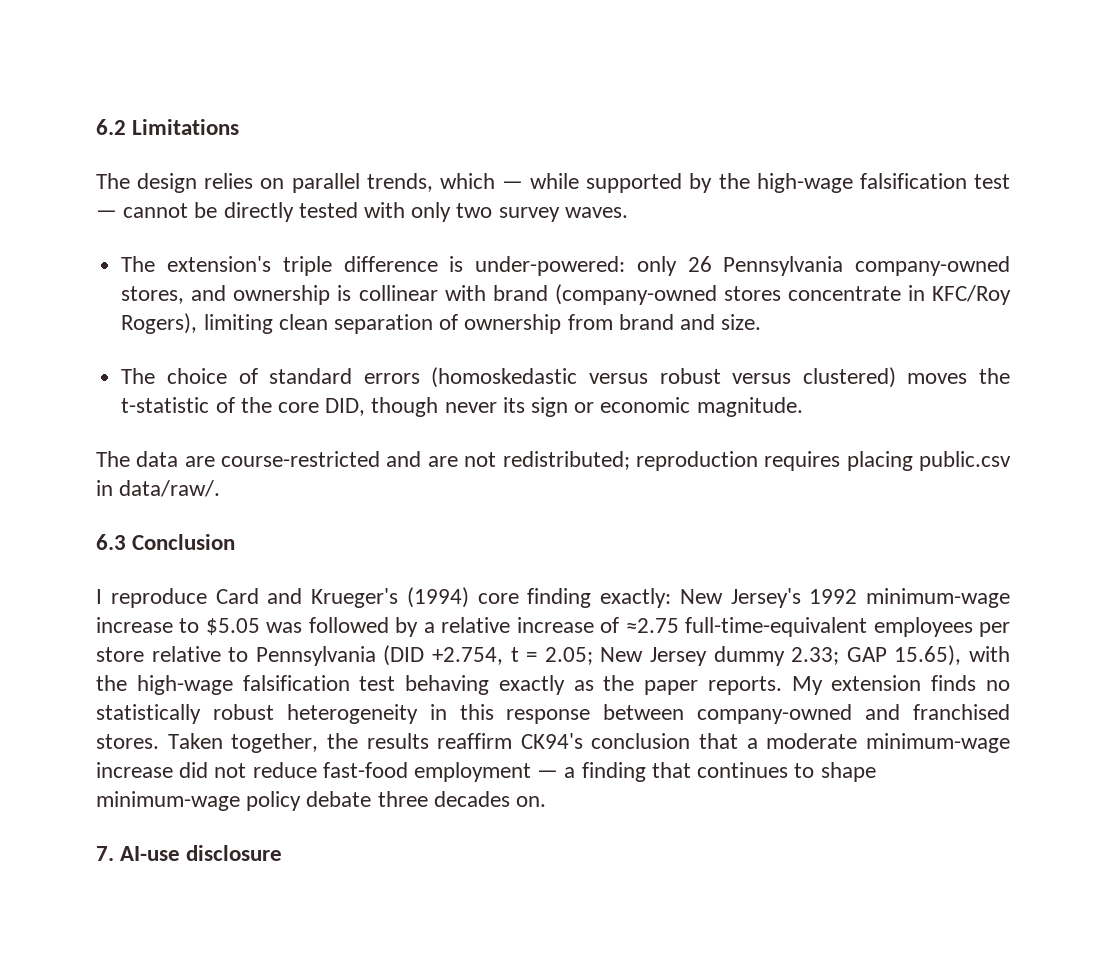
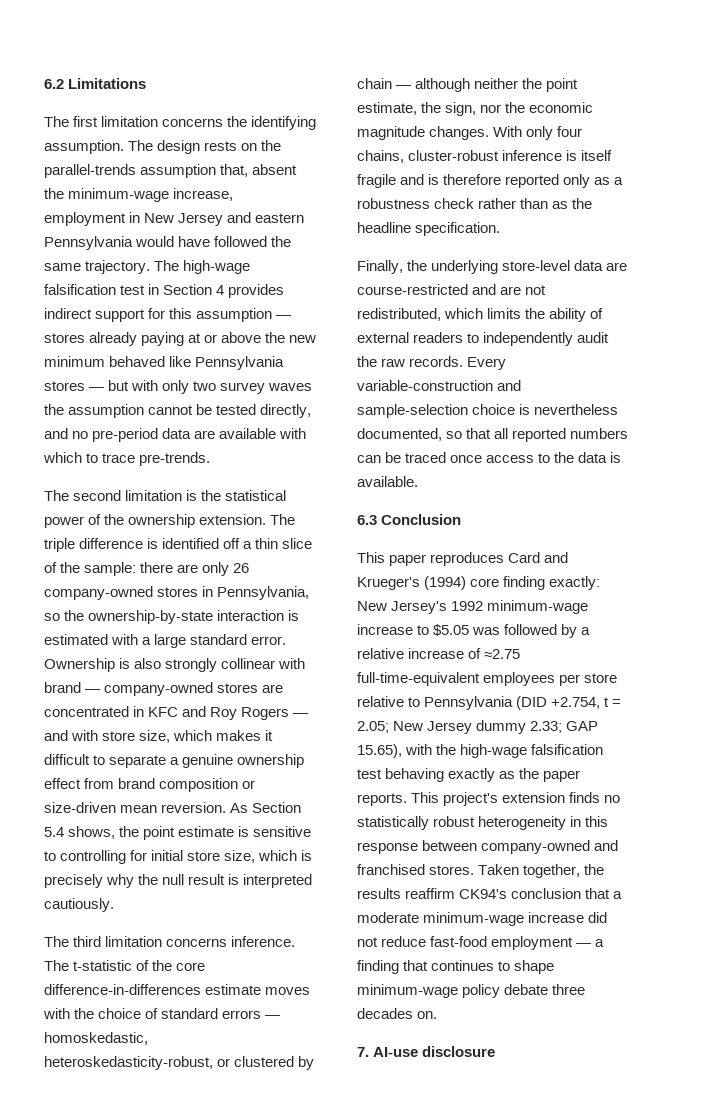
[137,173,1010,193] [96,202,628,222] [121,256,1010,276] [121,284,1012,305] [121,313,762,334] [121,367,1011,388] [121,397,803,417] [96,451,130,467] design relies on parallel trends, which — while supported by the high-wage falsification test — cannot be directly tested with only two survey waves. // The extension's triple difference is under-powered: only 26 Pennsylvania company-owned stores, and ownership is collinear with brand (company-owned stores concentrate in KFC/Roy Rogers), limiting clean separation of ownership from brand and size. // The choice of standard errors (homoskedastic versus robust versus clustered) moves the t-statistic of the core DID, though never its sign or economic magnitude. // The -> [73,116,317,130] [44,140,282,154] [44,164,298,178] [44,188,234,202] [44,212,305,226] [44,236,292,250] [44,260,251,274] [44,284,285,298] [44,308,292,322] [44,332,317,346] [44,356,285,370] [44,380,313,394] [44,404,312,418] [44,428,307,442] [43,452,211,466] [44,490,287,501] [44,514,296,528] [44,538,313,552] [44,562,250,576] [44,586,310,600] [44,610,300,624] [44,634,287,648] [44,658,306,672] [44,682,284,696] [44,706,309,720] [44,730,274,743] [44,754,305,768] [44,778,256,792] [44,802,302,813] [44,826,312,840] [44,850,313,864] [44,874,313,888] [44,898,114,912] [44,936,296,947] [44,960,206,971] [44,984,311,995] [43,1008,281,1019] [44,1032,148,1045] [44,1056,315,1070] [357,78,579,92] [357,102,594,116] [357,126,583,140] [357,150,613,163] [357,174,624,188] [357,198,593,209] [357,222,501,236] [357,260,571,274] first limitation concerns the identifying assumption. The design rests on the parallel-trends assumption that, absent the minimum-wage increase, employment in New Jersey and eastern Pennsylvania would have followed the same trajectory. The high-wage falsification test in Section 4 provides indirect support for this assumption — stores already paying at or above the new minimum behaved like Pennsylvania stores — but with only two survey waves the assumption cannot be tested directly, and no pre-period data are available with which to trace pre-trends. // The second limitation is the statistical power of the ownership extension. The triple difference is identified off a thin slice of the sample: there are only 26 company-owned stores in Pennsylvania, so the ownership-by-state interaction is estimated with a large standard error. Ownership is also strongly collinear with brand — company-owned stores are concentrated in KFC and Roy Rogers — and with store size, which makes it difficult to separate a genuine ownership effect from brand composition or size-driven mean reversion. As Section 5.4 shows, the point estimate is sensitive to controlling for initial store size, which is precisely why the null result is interpreted cautiously. // The third limitation concerns inference. The t-statistic of the core difference-in-differences estimate moves with the choice of standard errors — homoskedastic, heteroskedasticity-robust, or clustered by chain — although neither the point estimate, the sign, nor the economic magnitude changes. With only four chains, cluster-robust inference is itself fragile and is therefore reported only as a robustness check rather than as the headline specification. // Finally, the underlying store-level
[502,451,1011,471] [96,480,221,497] redistributed; reproduction requires placing public.csv in data/raw/. -> [357,308,604,322] [357,332,610,346] [357,356,507,370] [357,380,522,391] [357,404,619,418] [357,428,629,442] [357,452,622,463] [357,476,418,487] redistributed, which limits the ability of external readers to independently audit the raw records. Every variable-construction and sample-selection choice is nevertheless documented, so that all reported numbers can be traced once access to the data is available.
[96,588,207,608] I reproduce -> [357,552,505,566] This paper reproduces
[791,676,823,695] My -> [411,792,499,806] This project's

